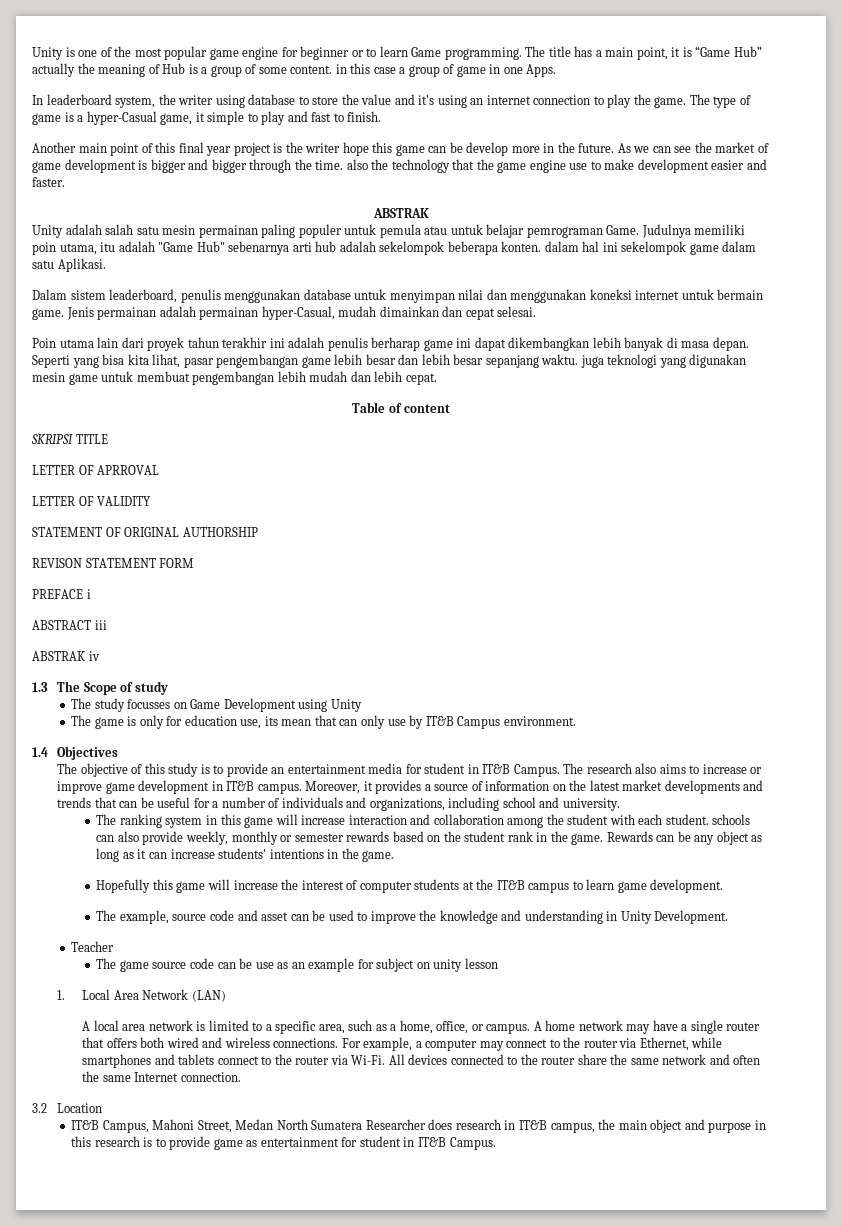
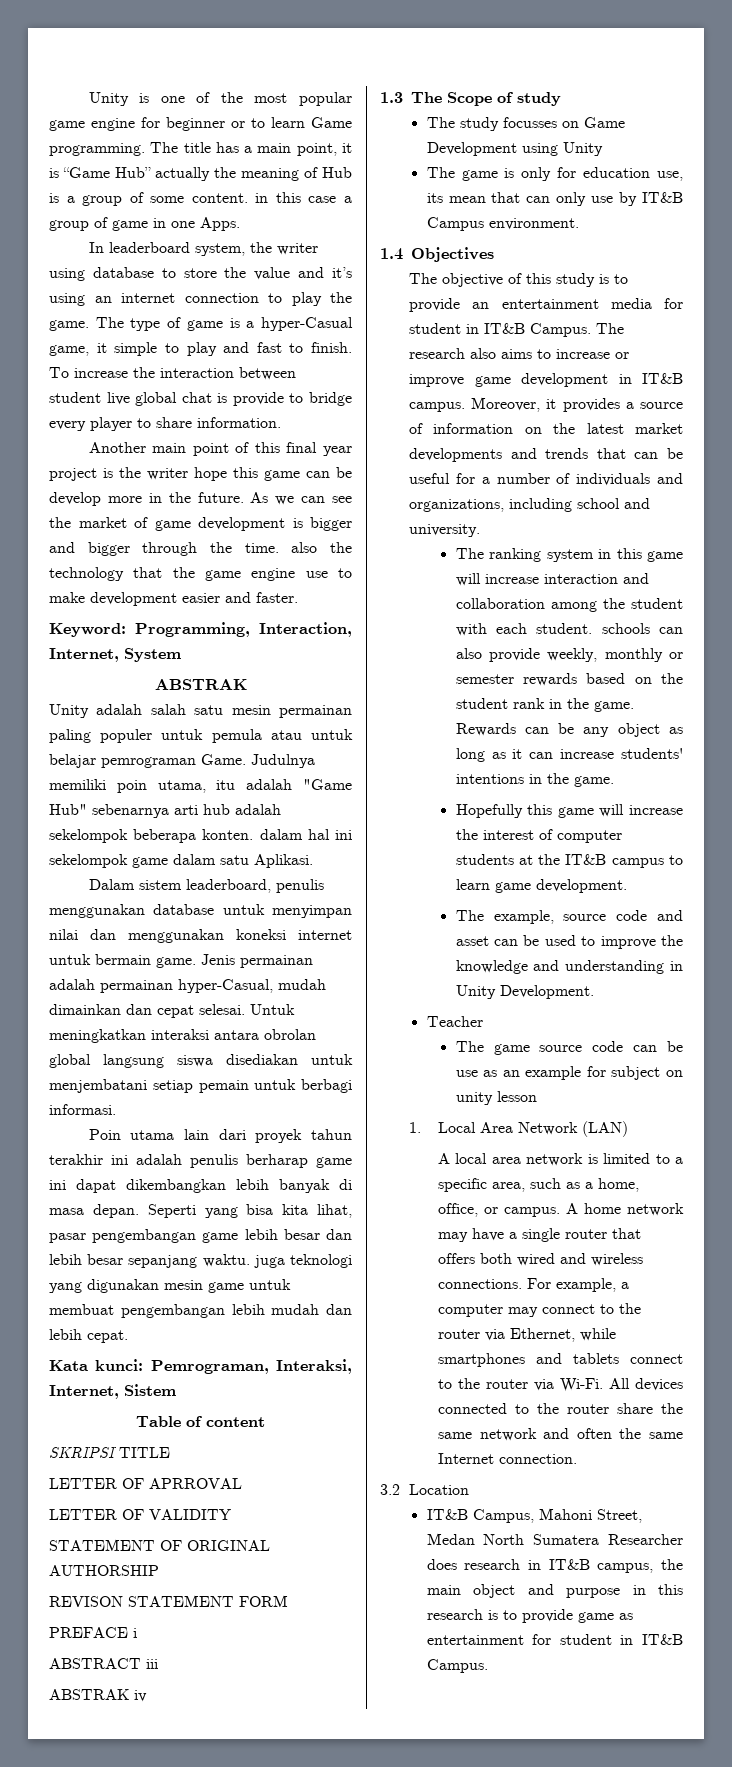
(382, 116) none -> [49,367,296,380] [49,392,353,406] [49,417,281,431] To increase the interaction between student live global chat is provide to bridge every player to share information.
(65, 182) none -> [49,622,352,637] [49,648,181,662] // Keyword: Programming, Interaction, Internet, System
(537, 311) none -> [250,1004,295,1015] [49,1029,316,1043] [49,1054,353,1068] [49,1079,352,1093] [49,1104,116,1115] Untuk meningkatkan interaksi antara obrolan global langsung siswa disediakan untuk menjembatani setiap pemain untuk berbagi informasi.
(437, 379) none -> [49,1359,352,1374] [49,1384,176,1399] // Kata kunci: Pemrograman, Interaksi, Internet, Sistem

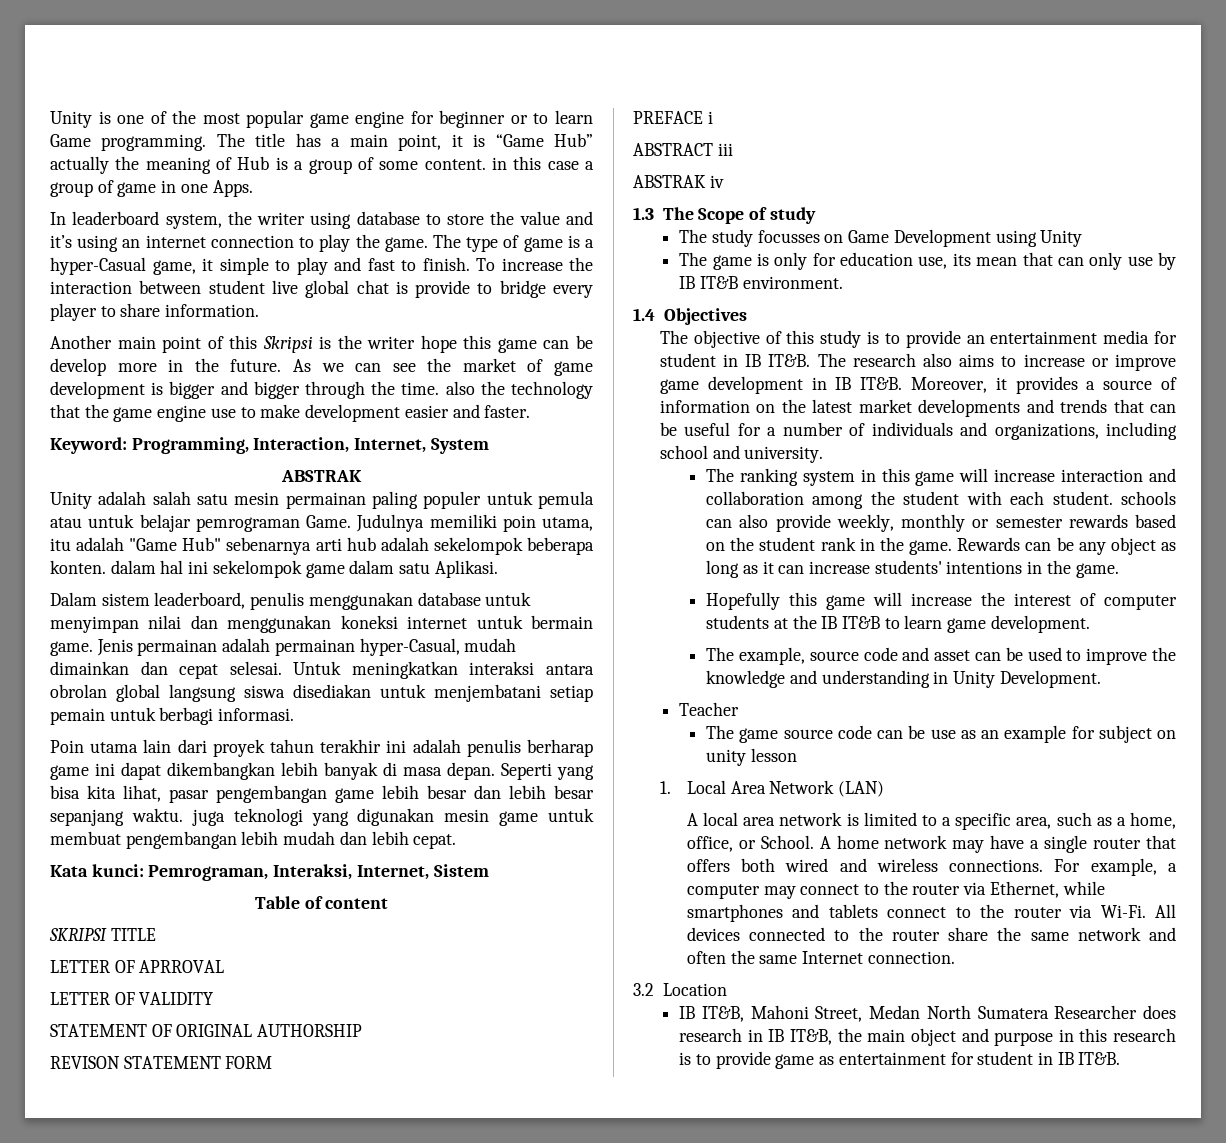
[286,442,352,456] [49,468,97,481] final year project -> [262,336,313,353] Skripsi
[642,192,683,203] [426,217,484,231] IT&B Campus -> [679,276,738,289] IB IT&B
[484,323,592,337] IT&B Campus. -> [745,354,811,367] IB IT&B.
[642,373,683,384] [409,402,466,412] IT&B campus. -> [835,377,903,390] IB IT&B.
[565,854,664,868] IT&B campus -> [821,616,880,629] IB IT&B
[504,1207,561,1217] campus. -> [760,835,814,849] School.
[426,1509,534,1523] IT&B Campus, -> [679,1006,744,1022] IB IT&B,
[548,1559,654,1573] IT&B campus, -> [768,1029,833,1045] IB IT&B,
[642,1634,683,1645] [426,1659,488,1673] IT&B Campus. -> [1057,1052,1121,1065] IB IT&B.

